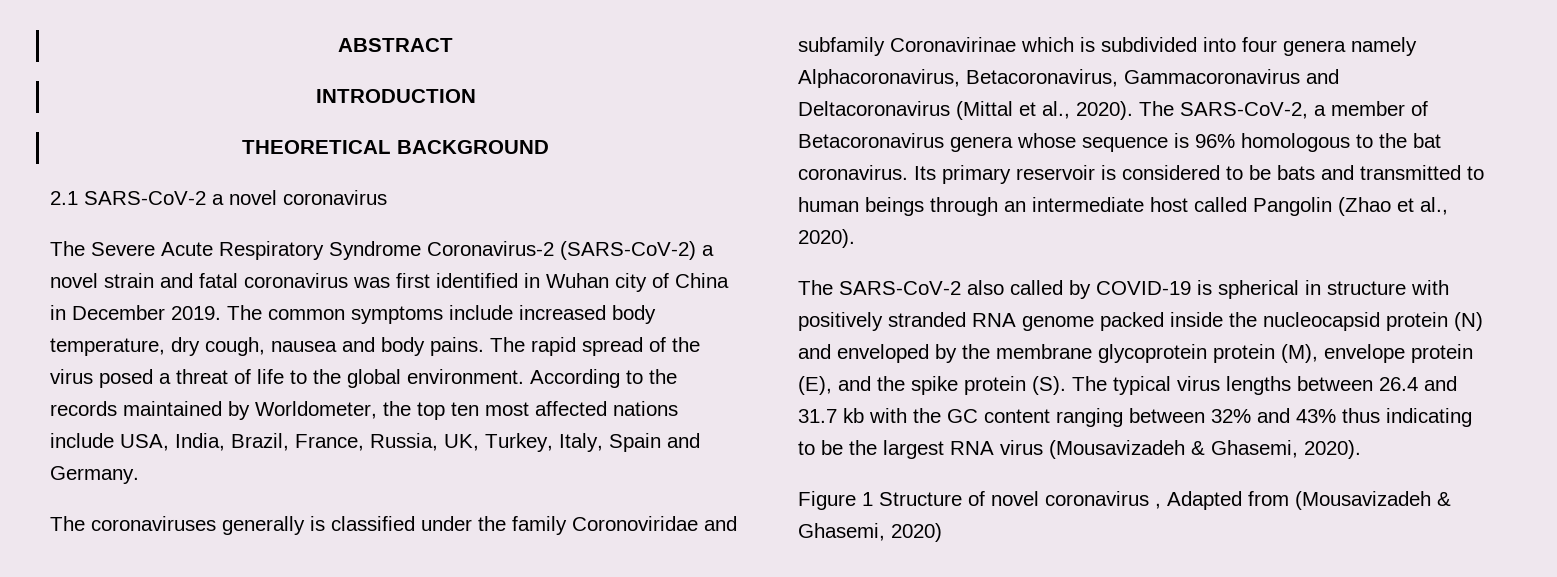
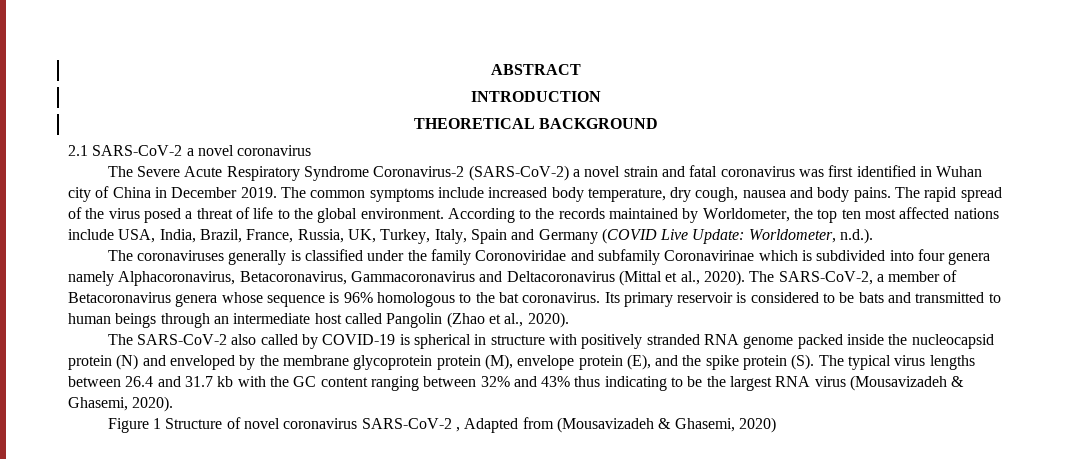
[50,466,139,484] Germany. -> [538,228,874,244] Germany (COVID Live Update: Worldometer, n.d.).
(1149, 498) none -> [361,418,452,429] SARS-CoV-2

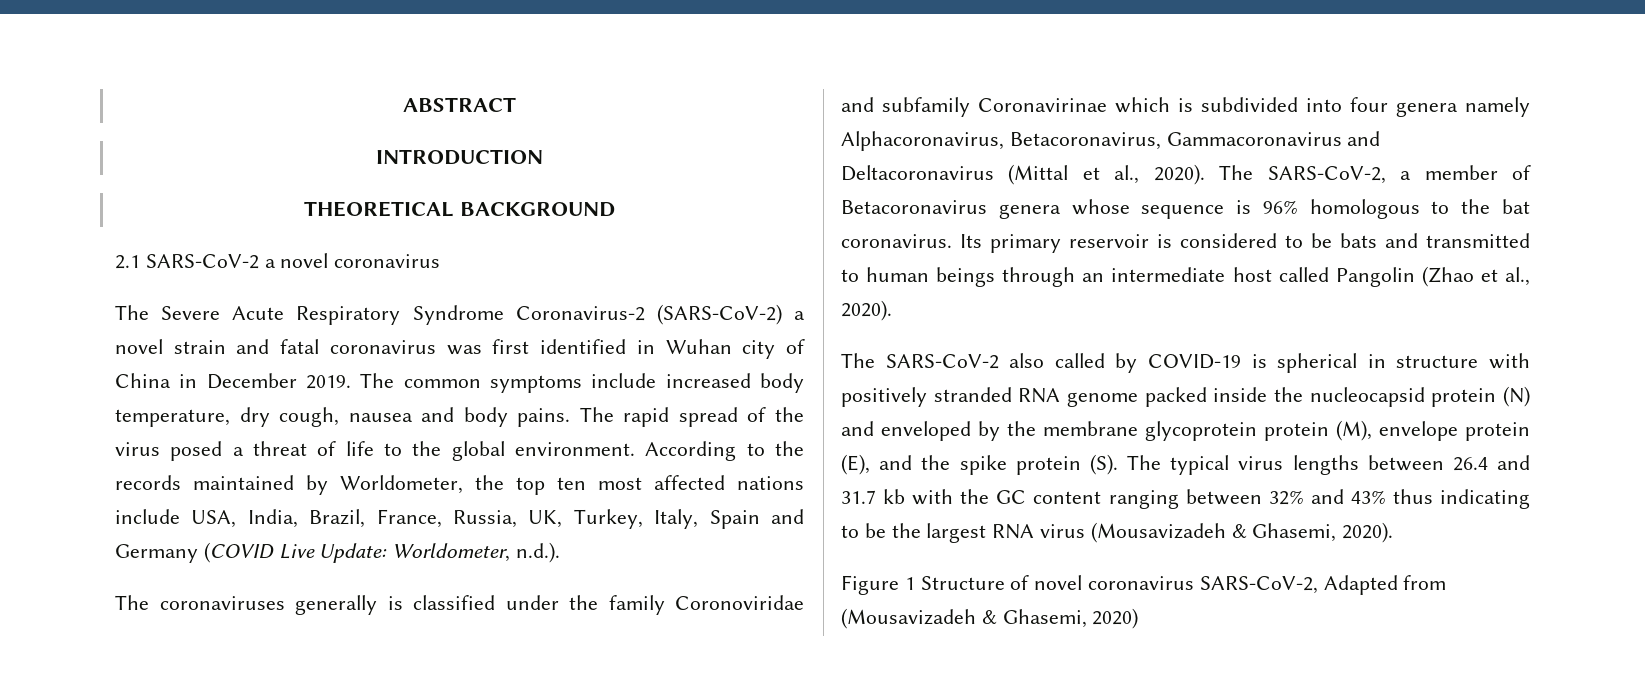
[361,418,461,432] SARS-CoV-2 , -> [1199,576,1318,594] SARS-CoV-2,

